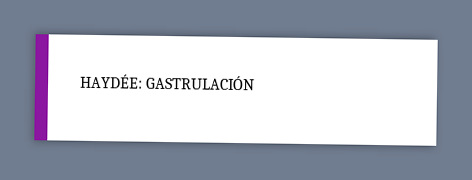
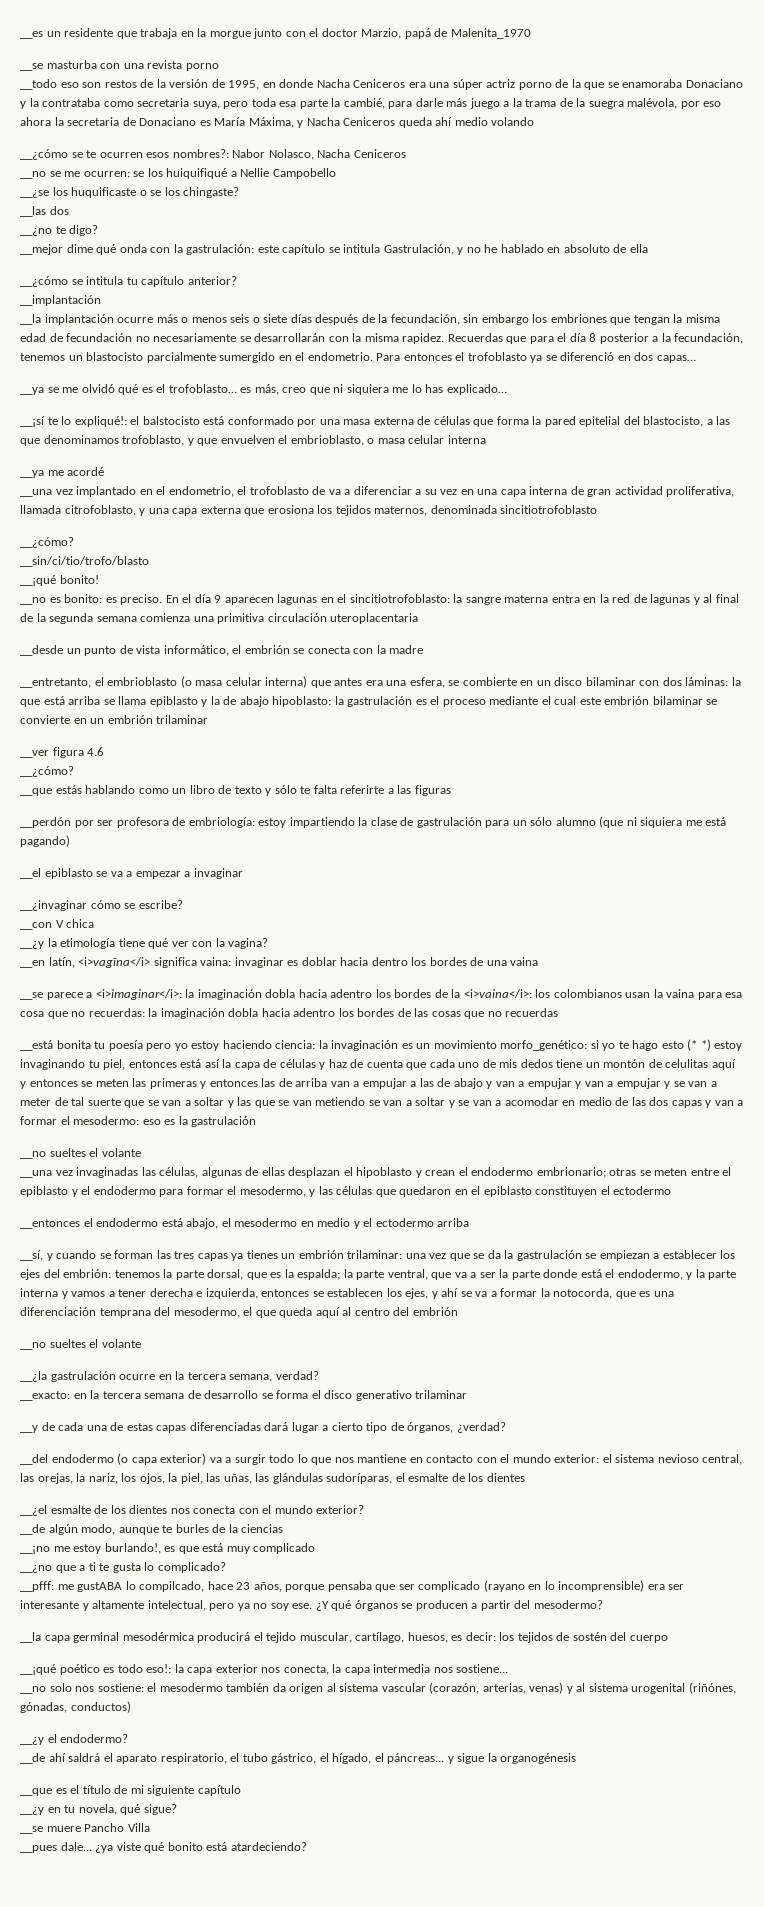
[80,73,256,91] HAYDÉE: GASTRULACIÓN -> [20,28,531,39] [20,60,219,71] [20,79,743,90] [20,98,722,109] [20,117,535,128] [20,149,406,160] [20,168,336,179] [20,187,240,198] [20,206,69,217] [20,225,99,236] [20,244,648,255] [20,276,237,287] [20,295,101,306] [20,314,720,325] [20,333,744,344] [20,352,696,363] [20,384,507,395] [20,416,731,427] [20,435,486,446] [20,467,105,478] [20,486,735,497] [20,505,598,516] [20,537,74,548] [20,556,149,567] [20,575,99,586] [20,594,739,605] [20,613,419,624] [20,645,424,656] [20,676,741,688] [20,696,718,707] [20,715,209,724] [20,747,105,758] [20,766,74,777] [20,785,451,796] [20,816,727,828] [20,835,70,847] [20,868,243,879] [20,900,183,911] [20,919,95,930] [20,938,269,949] [20,957,539,968] [20,989,743,1000] [20,1008,559,1019] [20,1039,743,1051] [20,1059,736,1070] [20,1078,717,1089] [20,1097,744,1108] [20,1116,257,1127] [20,1148,141,1159] [20,1167,732,1178] [20,1186,672,1197] [20,1218,470,1229] [20,1250,736,1261] [20,1269,737,1280] [20,1288,674,1299] [20,1307,458,1318] [20,1339,141,1350] [20,1371,319,1382] [20,1390,468,1401] [20,1422,506,1433] [20,1453,743,1465] [20,1473,525,1484] [20,1505,365,1516] [20,1524,284,1535] [20,1543,316,1554] [20,1562,226,1573] [20,1580,685,1592] [20,1600,603,1611] [20,1632,668,1643] [20,1664,509,1675] [20,1682,736,1694] [20,1701,131,1713] [20,1734,129,1745] [20,1753,577,1764] [20,1785,241,1796] [20,1804,177,1815] [20,1823,150,1834] [20,1842,307,1853] __es un residente que trabaja en la morgue junto con el doctor Marzio, papá de Malenita_1970 // __se masturba con una revista porno // __todo eso son restos de la versión de 1995, en donde Nacha Ceniceros era una súper actriz porno de la que se enamoraba Donaciano y la contrataba como secretaria suya, pero toda esa parte la cambié, para darle más juego a la trama de la suegra malévola, por eso ahora la secretaria de Donaciano es María Máxima, y Nacha Ceniceros queda ahí medio volando // __¿cómo se te ocurren esos nombres?: Nabor Nolasco, Nacha Ceniceros // __no se me ocurren: se los huiquifiqué a Nellie Campobello // __¿se los huquificaste o se los chingaste? // __las dos // __¿no te digo? // __mejor dime qué onda con la gastrulación: este capítulo se intitula Gastrulación, y no he hablado en absoluto de ella // __¿cómo se intitula tu capítulo anterior? // __implantación // __la implantación ocurre más o menos seis o siete días después de la fecundación, sin embargo los embriones que tengan la misma edad de fecundación no necesariamente se desarrollarán con la misma rapidez. Recuerdas que para el día 8 posterior a la fecundación, tenemos un blastocisto parcialmente sumergido en el endometrio. Para entonces el trofoblasto ya se diferenció en dos capas… // __ya se me olvidó qué es el trofoblasto… es más, creo que ni siquiera me lo has explicado… // __¡sí te lo expliqué!: el balstocisto está conformado por una masa externa de células que forma la pared epitelial del blastocisto, a las que denominamos trofoblasto, y que envuelven el embrioblasto, o masa celular interna // __ya me acordé // __una vez implantado en el endometrio, el trofoblasto de va a diferenciar a su vez en una capa interna de gran actividad proliferativa, llamada citrofoblasto, y una capa externa que erosiona los tejidos maternos, denominada sincitiotrofoblasto // __¿cómo? // __sin/ci/tio/trofo/blasto // __¡qué bonito! // __no es bonito: es preciso. En el día 9 aparecen lagunas en el sincitiotrofoblasto: la sangre materna entra en la red de lagunas y al final de la segunda semana comienza una primitiva circulación uteroplacentaria // __desde un punto de vista informático, el embrión se conecta con la madre // __entretanto, el embrioblasto (o masa celular interna) que antes era una esfera, se combierte en un disco bilaminar con dos láminas: la que está arriba se llama epiblasto y la de abajo hipoblasto: la gastrulación es el proceso mediante el cual este embrión bilaminar se convierte en un embrión trilaminar // __ver figura 4.6 // __¿cómo? // __que estás hablando como un libro de texto y sólo te falta referirte a las figuras // __perdón por ser profesora de embriología: estoy impartiendo la clase de gastrulación para un sólo alumno (que ni siquiera me está pagando) // __el epiblasto se va a empezar a invaginar // __¿invaginar cómo se escribe? // __con V chica // __¿y la etimología tiene qué ver con la vagina? // __en latín, <i>vagīna</i> significa vaina: invaginar es doblar hacia dentro los bordes de una vaina // __se parece a <i>imaginar</i>: la imaginación dobla hacia adentro los bordes de la <i>vaina</i>: los colombianos usan la vaina para esa cosa que no recuerdas: la imaginación dobla hacia adentro los bordes de las cosas que no recuerdas // __está bonita tu poesía pero yo estoy haciendo ciencia: la invaginación es un movimiento morfo_genético: si yo te hago esto (* *) estoy invaginando tu piel, entonces está así la capa de células y haz de cuenta que cada uno de mis dedos tiene un montón de celulitas aquí y entonces se meten las primeras y entonces las de arriba van a empujar a las de abajo y van a empujar y van a empujar y se van a meter de tal suerte que se van a soltar y las que se van metiendo se van a soltar y se van a acomodar en medio de las dos capas y van a formar el mesodermo: eso es la gastrulación // __no sueltes el volante // __una vez invaginadas las células, algunas de ellas desplazan el hipoblasto y crean el endodermo embrionario; otras se meten entre el epiblasto y el endodermo para formar el mesodermo, y las células que quedaron en el epiblasto constituyen el ectodermo // __entonces el endodermo está abajo, el mesodermo en medio y el ectodermo arriba // __sí, y cuando se forman las tres capas ya tienes un embrión trilaminar: una vez que se da la gastrulación se empiezan a establecer los ejes del embrión: tenemos la parte dorsal, que es la espalda; la parte ventral, que va a ser la parte donde está el endodermo, y la parte interna y vamos a tener derecha e izquierda, entonces se establecen los ejes, y ahí se va a formar la notocorda, que es una diferenciación temprana del mesodermo, el que queda aquí al centro del embrión // __no sueltes el volante // __¿la gastrulación ocurre en la tercera semana, verdad? // __exacto: en la tercera semana de desarrollo se forma el disco generativo trilaminar // __y de cada una de estas capas diferenciadas dará lugar a cierto tipo de órganos, ¿verdad? // __del endodermo (o capa exterior) va a surgir todo lo que nos mantiene en contacto con el mundo exterior: el sistema nevioso central, las orejas, la nariz, los ojos, la piel, las uñas, las glándulas sudoríparas, el esmalte de los dientes // __¿el esmalte de los dientes nos conecta con el mundo exterior? // __de algún modo, aunque te burles de la ciencias // __¡no me estoy burlando!, es que está muy complicado // __¿no que a ti te gusta lo complicado? // __pfff: me gustABA lo compilcado, hace 23 años, porque pensaba que ser complicado (rayano en lo incomprensible) era ser interesante y altamente intelectual, pero ya no soy ese. ¿Y qué órganos se producen a partir del mesodermo? // __la capa germinal mesodérmica producirá el tejido muscular, cartílago, huesos, es decir: los tejidos de sostén del cuerpo // __¡qué poético es todo eso!: la capa exterior nos conecta, la capa intermedia nos sostiene... // __no solo nos sostiene: el mesodermo también da origen al sistema vascular (corazón, arterias, venas) y al sistema urogenital (riñónes, gónadas, conductos) // __¿y el endodermo? // __de ahí saldrá el aparato respiratorio, el tubo gástrico, el hígado, el páncreas... y sigue la organogénesis // __que es el título de mi siguiente capítulo // __¿y en tu novela, qué sigue? // __se muere Pancho Villa // __pues dale... ¿ya viste qué bonito está atardeciendo?

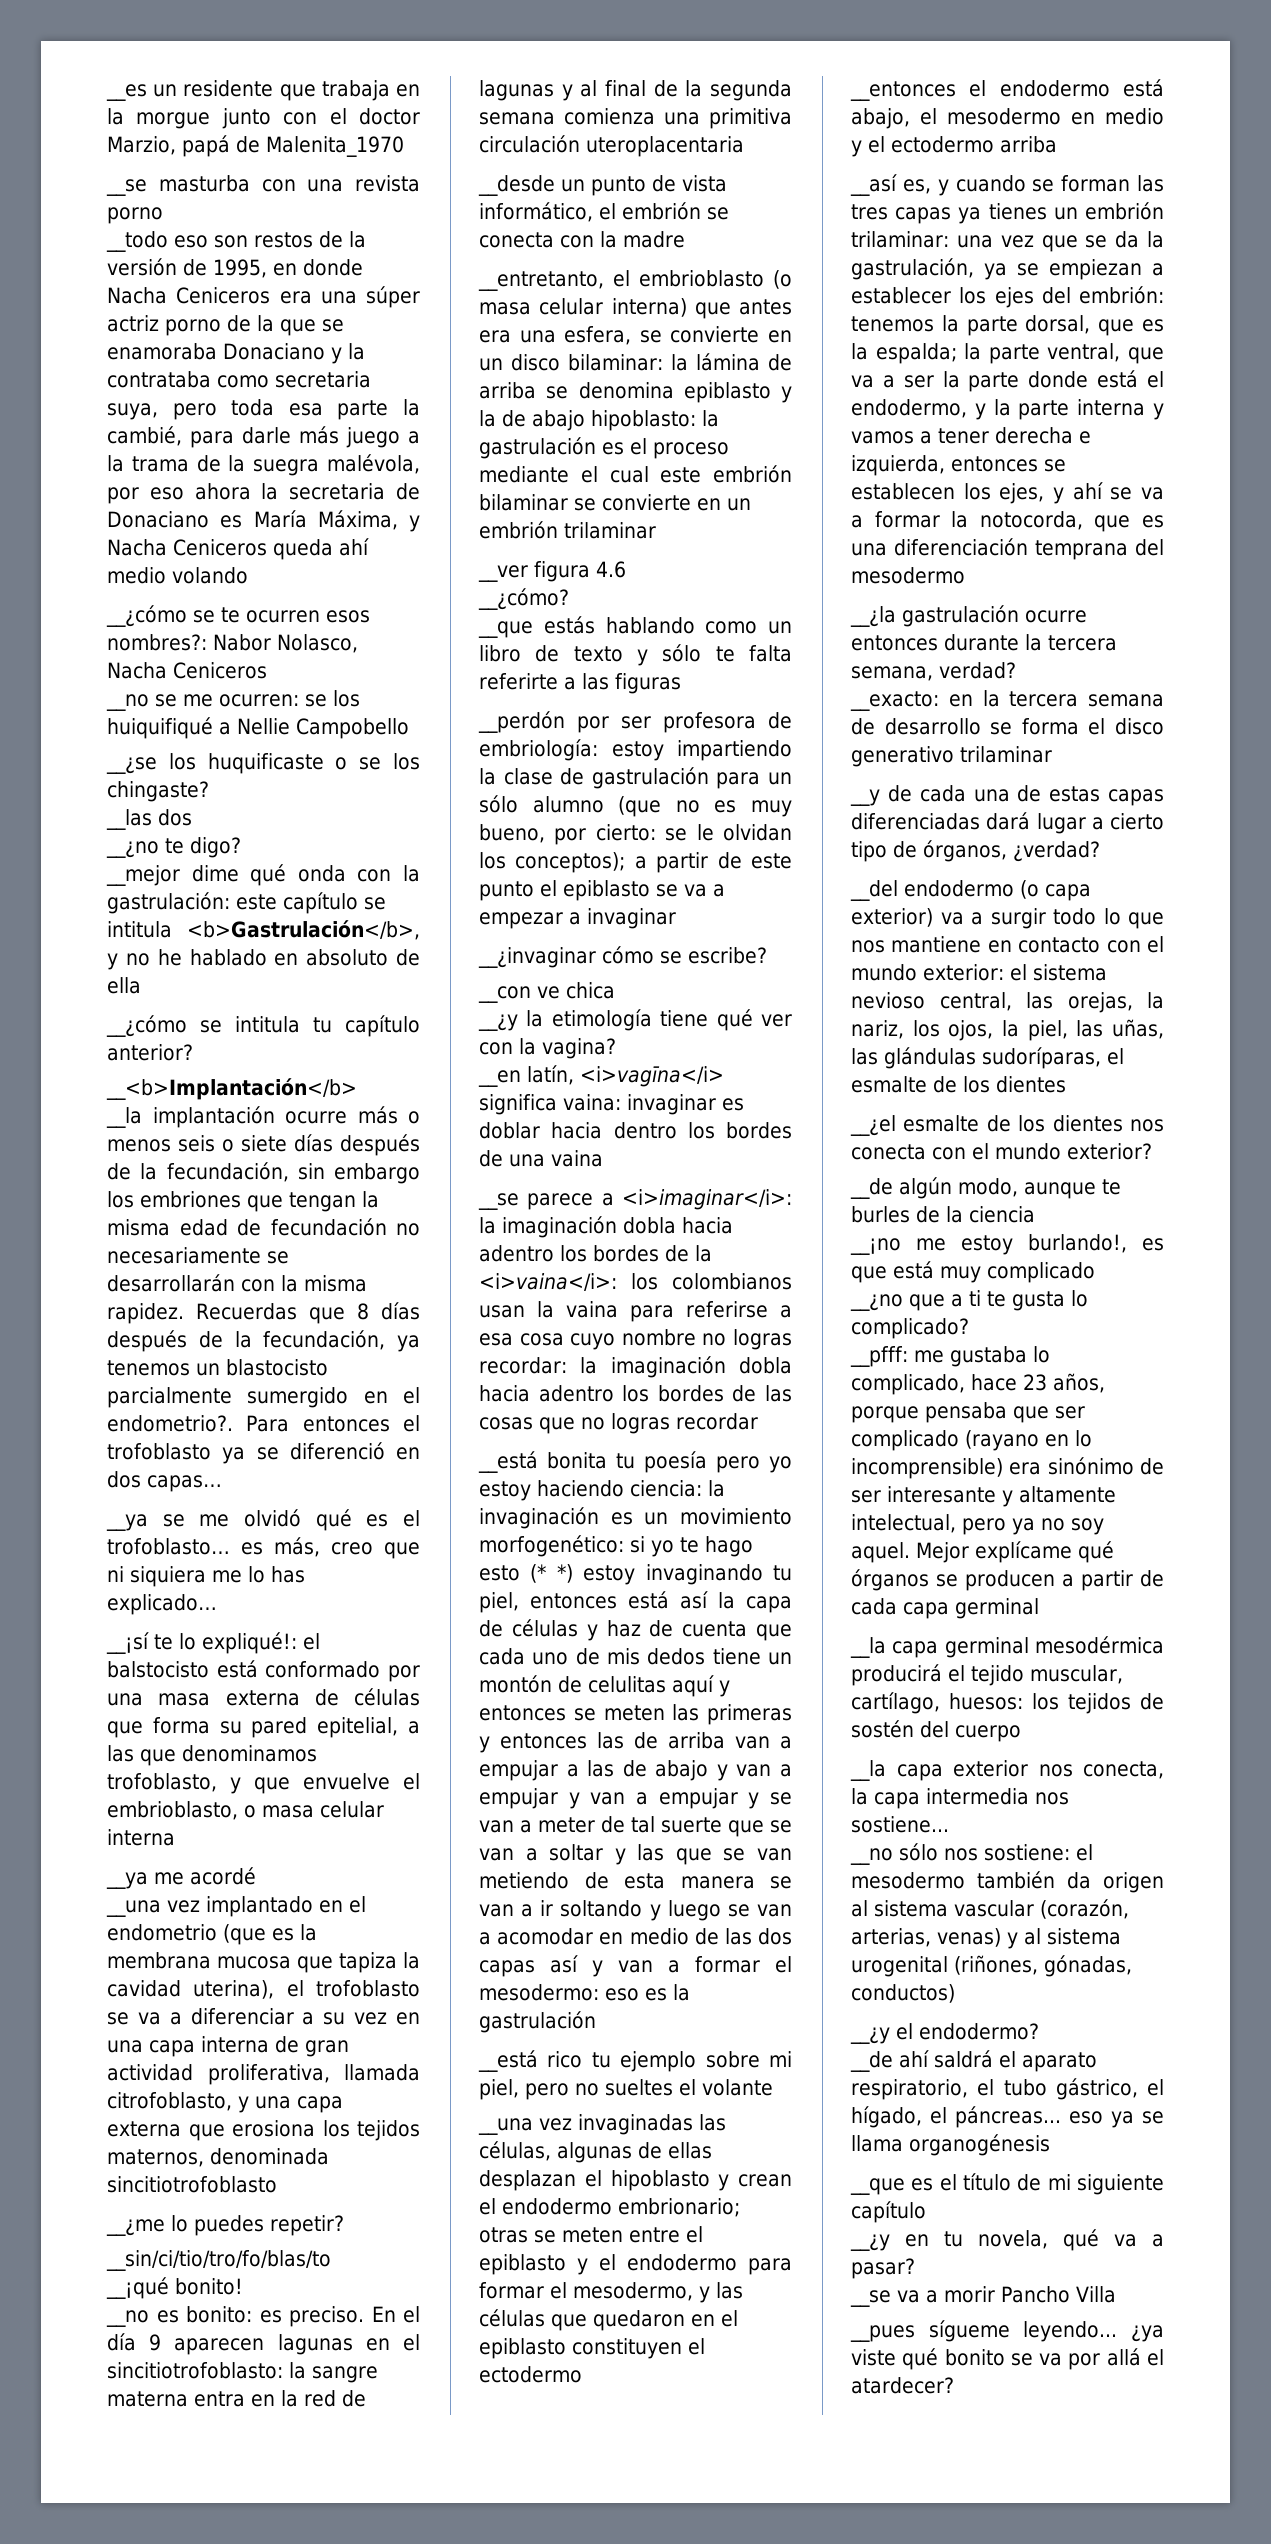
[383,244,454,255] Gastrulación, -> [187,920,420,940] <b>Gastrulación</b>,
[20,295,101,306] __implantación -> [106,1078,357,1100] __<b>Implantación</b>
[529,333,744,344] para el día 8 posterior a la fecundación, -> [356,1302,420,1320] [107,1330,420,1352] 8 días después de la fecundación, ya
[307,352,373,361] endometrio. -> [107,1415,233,1432] endometrio?.
[532,416,704,427] la pared epitelial del blastocisto, -> [219,1717,399,1738] su pared epitelial,
[220,435,275,444] envuelven -> [303,1773,390,1790] envuelve
[168,486,326,497] endometrio, el trofoblasto de -> [107,1924,317,1945] [107,1952,420,1973] [107,1980,420,1999] [107,2012,129,2025] endometrio (que es la membrana mucosa que tapiza la cavidad uterina), el trofoblasto se
[20,537,74,548] [20,556,149,567] __¿cómo? // __sin/ci/tio/trofo/blasto -> [106,2215,344,2236] [106,2250,331,2271] __¿me lo puedes repetir? // __sin/ci/tio/tro/fo/blas/to
[462,677,517,686] combierte -> [670,326,760,343] convierte
[585,677,741,686] [20,696,65,707] bilaminar con dos láminas: la que está -> [568,353,792,371] bilaminar: la lámina de
[118,696,147,705] llama -> [578,382,674,399] denomina
[626,817,727,828] [20,835,70,847] [20,868,41,879] ni siquiera me está pagando) // __el -> [675,800,792,817] [479,824,792,845] [479,852,792,873] [479,880,557,901] no es muy bueno, por cierto: se le olvidan los conceptos); a partir de este punto el
[55,920,64,928] V -> [537,986,560,999] ve
[725,992,743,998] [20,1008,145,1019] esa cosa que no recuerdas: -> [686,1301,792,1318] [479,1329,792,1350] [479,1357,567,1374] referirse a esa cosa cuyo nombre no logras recordar:
[505,1008,559,1017] recuerdas -> [611,1413,758,1434] logras recordar
[500,1040,588,1051] morfo_genético: -> [479,1535,624,1557] morfogenético:
[368,1097,455,1108] se van a soltar y -> [584,1872,792,1889] [479,1900,721,1921] de esta manera se van a ir soltando y luego
(702, 1104) none -> [550,1955,578,1973] así
[20,1151,46,1159] __no -> [478,2050,792,2072] [479,2079,599,2100] __está rico tu ejemplo sobre mi piel, pero no
[20,1250,43,1261] __sí, -> [850,174,931,196] __así es,
[516,1250,582,1261] gastrulación -> [851,258,1007,280] gastrulación, ya
[173,1307,458,1318] [20,1339,141,1350] mesodermo, el que queda aquí al centro del embrión // __no sueltes el volante -> [851,567,965,584] mesodermo
[158,1374,172,1380] en -> [851,634,1019,651] entonces durante
[241,1524,284,1533] ciencias -> [969,1206,1035,1223] ciencia
[77,1581,205,1592] gustABA lo compilcado, -> [949,1346,1050,1367] [851,1374,965,1395] gustaba lo complicado,
(665, 1587) none -> [1047,1457,1164,1475] sinónimo de
[292,1601,329,1611] ese. ¿Y -> [851,1541,1072,1563] aquel. Mejor explícame
[514,1600,603,1609] del mesodermo? -> [1140,1570,1164,1587] [851,1598,1039,1619] de cada capa germinal
[407,1632,496,1643] huesos, es decir: -> [949,1693,1023,1710] huesos:
[20,1664,184,1675] __¡qué poético es todo eso!: la -> [850,1760,886,1781] __la
[49,1683,72,1692] solo -> [899,1843,938,1861] sólo
[688,1682,736,1694] (riñónes, -> [954,1955,1038,1975] (riñones,
[447,1753,497,1764] y sigue la -> [1069,2111,1164,2128] [851,2135,903,2152] eso ya se llama
[143,1804,177,1815] [20,1826,81,1834] sigue? // __se muere -> [1114,2234,1164,2247] [851,2258,915,2279] [850,2286,995,2307] va a pasar? // __se va a morir
[60,1842,92,1851] dale... -> [928,2320,1118,2342] sígueme leyendo...
[206,1842,307,1851] está atardeciendo? -> [1010,2348,1164,2370] [851,2377,954,2394] se va por allá el atardecer?

